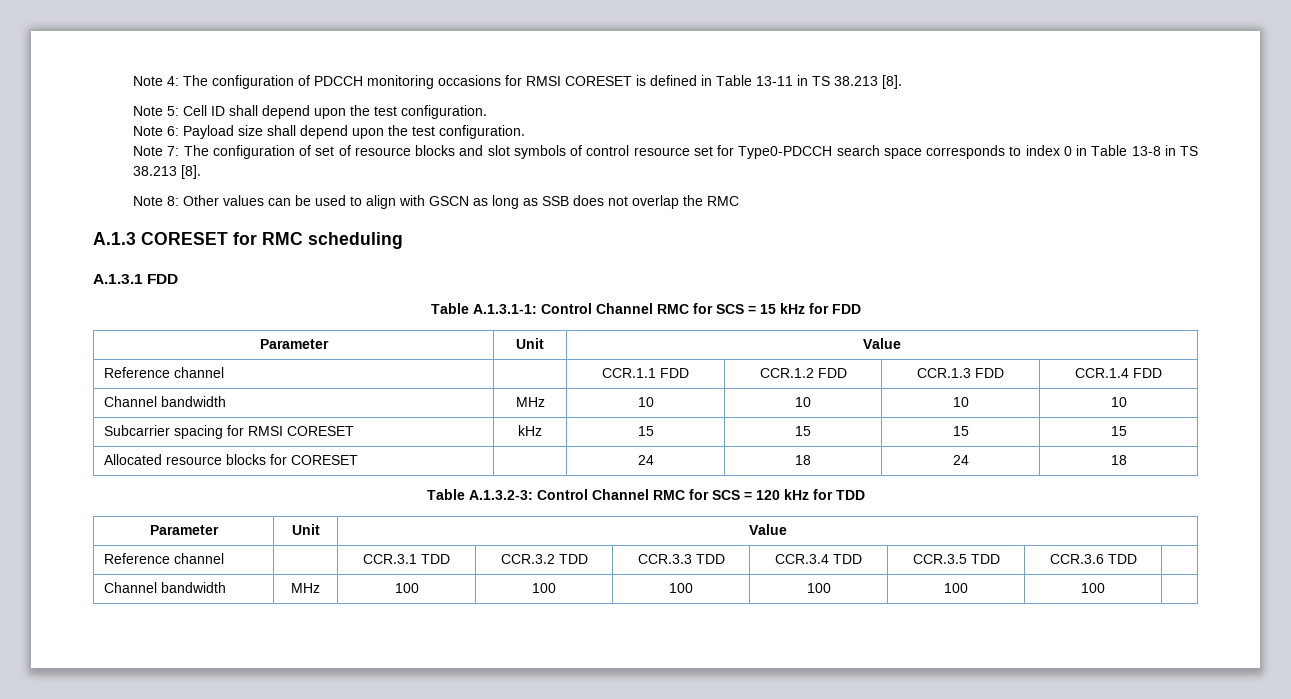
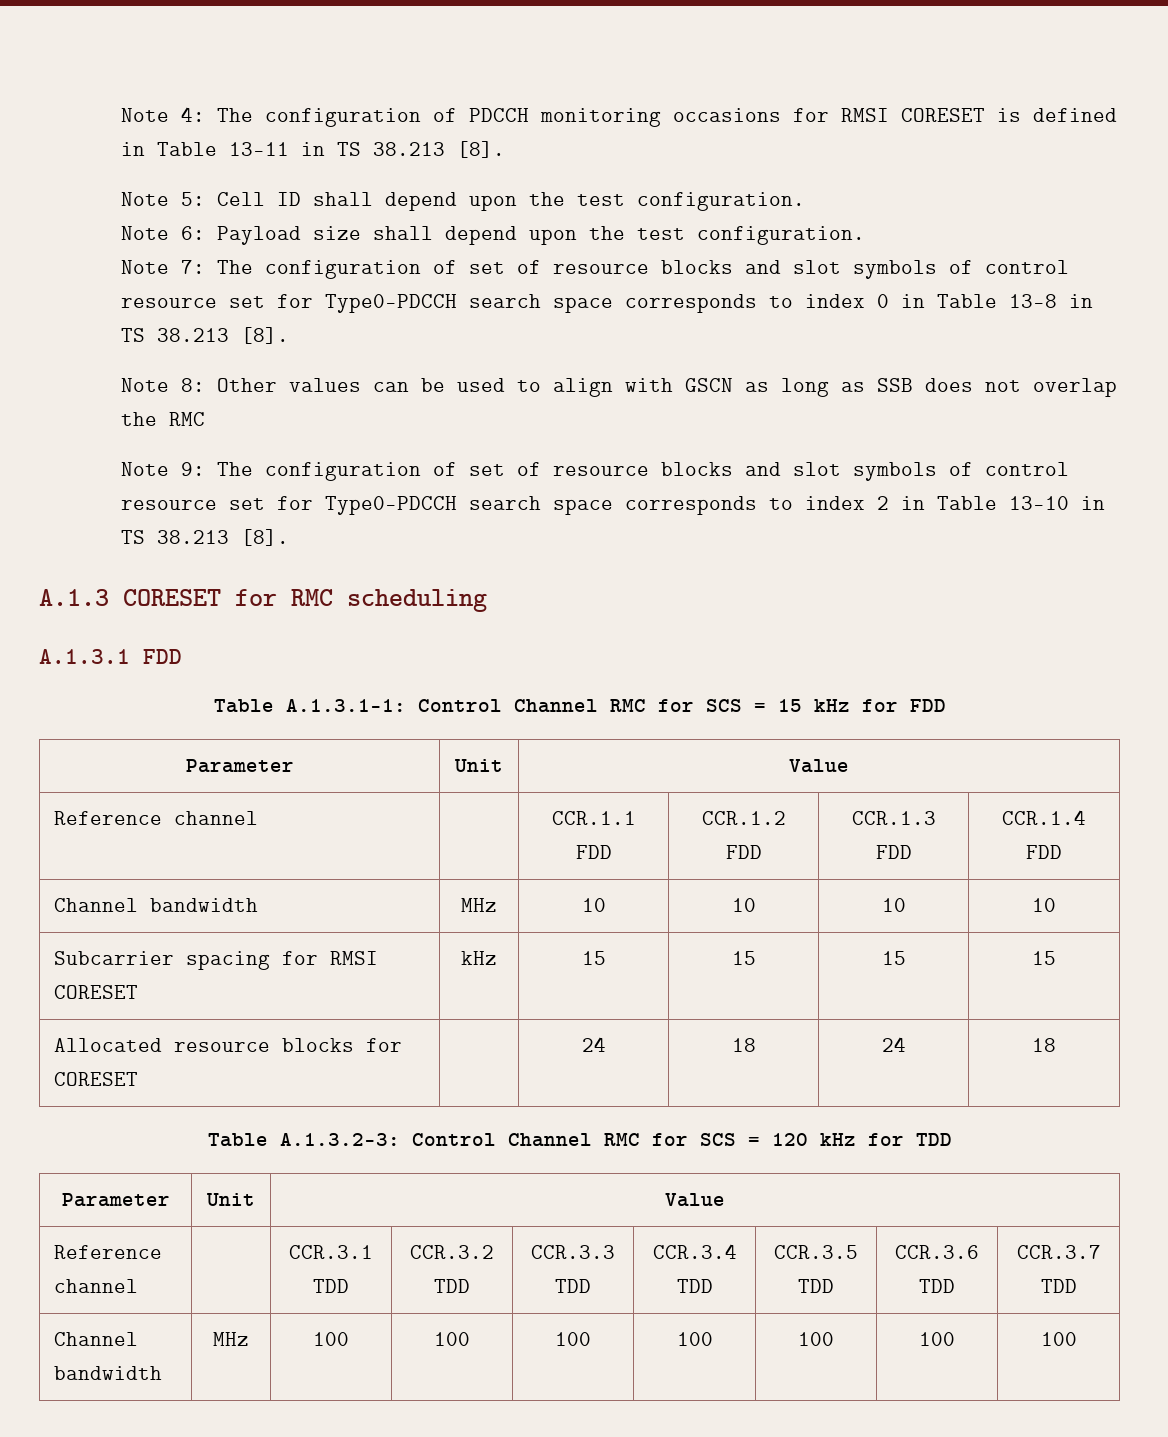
(740, 201) none -> [120,462,1069,481] [120,496,1105,515] [120,529,289,546] // Note 9: The configuration of set of resource blocks and slot symbols of control resource set for Type0-PDCCH search space corresponds to index 2 in Table 13-10 in TS 38.213 [8].
(1137, 559) none -> [1016,1245,1101,1259] [1040,1279,1077,1293] CCR.3.7 TDD
(1105, 588) none -> [1040,1332,1077,1346] 100

